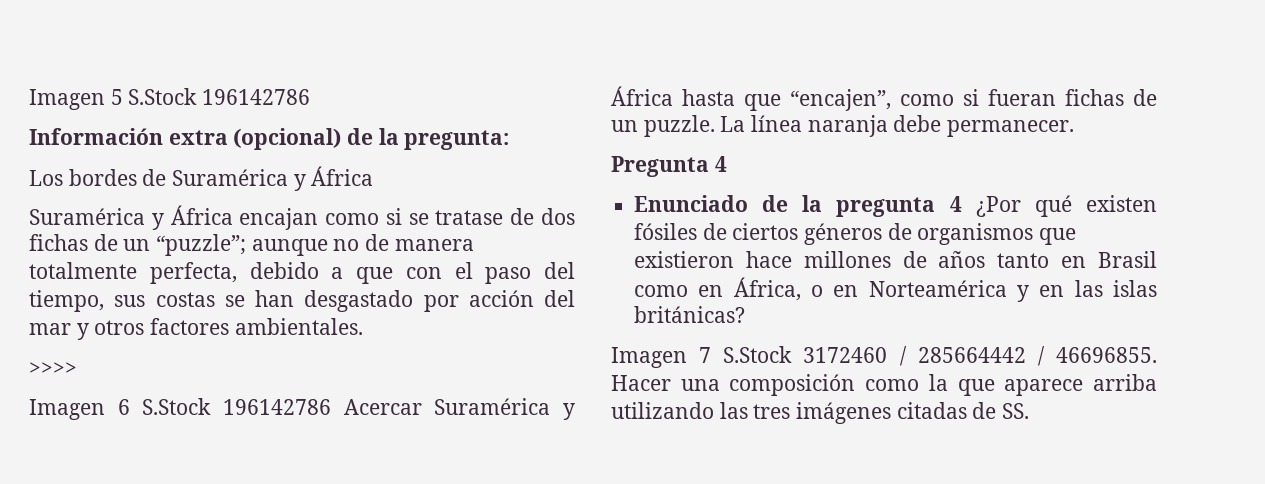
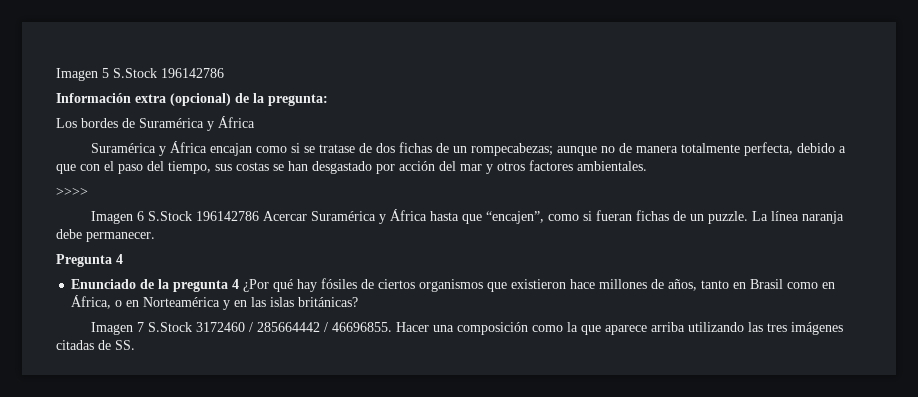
[156,234,247,256] “puzzle”; -> [471,143,554,156] rompecabezas;
[1086,195,1157,212] existen -> [297,279,318,292] hay
[804,223,912,245] géneros de -> (416, 284) none
[938,251,986,268] años -> [668,279,698,291] años,

